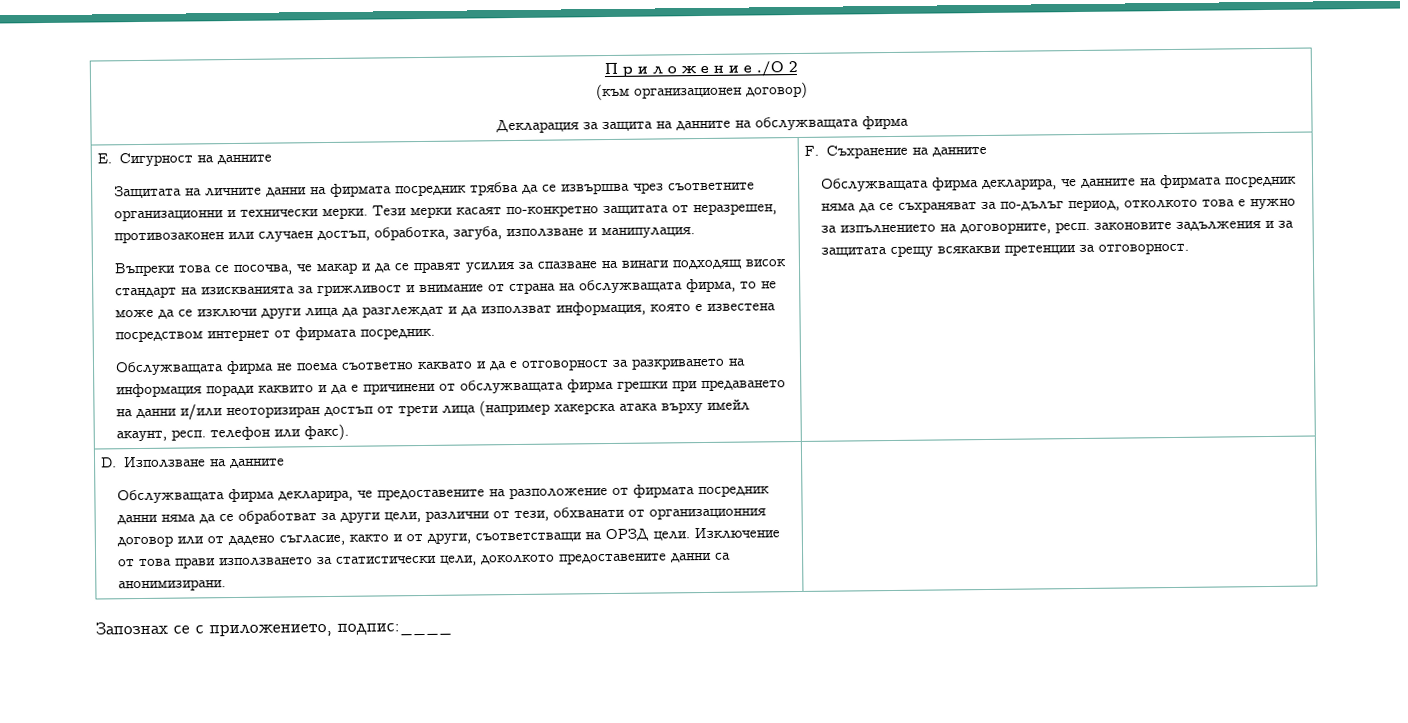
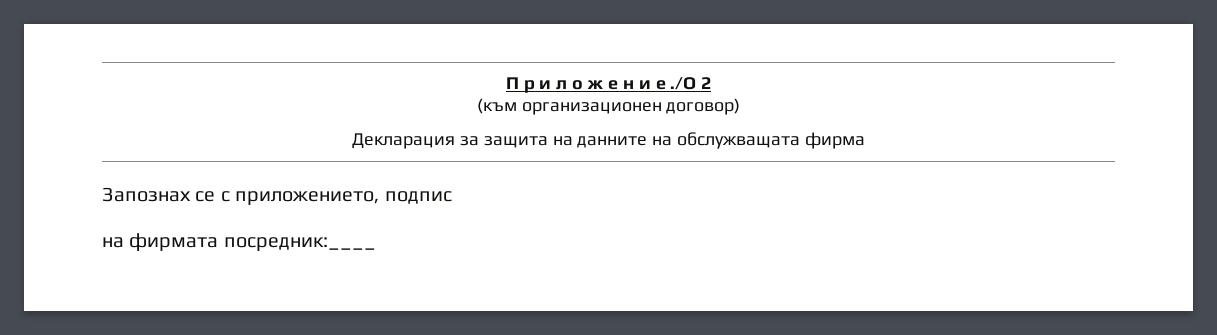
[97,152,272,167] [113,181,755,199] [113,203,777,222] [113,226,695,244] [113,259,785,277] [114,278,777,299] [114,301,776,319] [114,326,435,343] [114,357,746,376] [115,378,786,398] [115,399,750,421] [115,423,349,442] [804,144,987,159] [820,174,1296,192] [820,198,1296,213] [820,220,1294,235] [820,242,1189,258] [100,456,285,469] [116,484,769,504] [116,506,766,525] [116,527,780,548] [117,552,731,569] [117,579,226,592] // E. Сигурност на данните // Защитата на личните данни на фирмата посредник трябва да се извършва чрез съответните организационни и технически мерки. Тези мерки касаят по-конкретно защитата от неразрешен, противозаконен или случаен достъп, обработка, загуба, използване и манипулация. // Въпреки това се посочва, че макар и да се правят усилия за спазване на винаги подходящ висок стандарт на изискванията за грижливост и внимание от страна на обслужващата фирма, то не може да се изключи други лица да разглеждат и да използват информация, която е известена посредством интернет от фирмата посредник. // Обслужващата фирма не поема съответно каквато и да е отговорност за разкриването на информация поради каквито и да е причинени от обслужващата фирма грешки при предаването на данни и/или неоторизиран достъп от трети лица (например хакерска атака върху имейл акаунт, респ. телефон или факс). | F. Съхранение на данните // Обслужващата фирма декларира, че данните на фирмата посредник няма да се съхраняват за по-дълъг период, отколкото това е нужно за изпълнението на договорните, респ. законовите задължения и за защитата срещу всякакви претенции за отговорност. // D. Използване на данните // Обслужващата фирма декларира, че предоставените на разположение от фирмата посредник данни няма да се обработват за други цели, различни от тези, обхванати от организационния договор или от дадено съгласие, както и от други, съответстващи на ОРЗД цели. Изключение от това прави използването за статистически цели, доколкото предоставените данни са анонимизирани. | -> (866, 140) none
[337,622,452,636] подпис:____ -> [384,191,452,204] [102,233,376,251] подпис // на фирмата посредник:____

